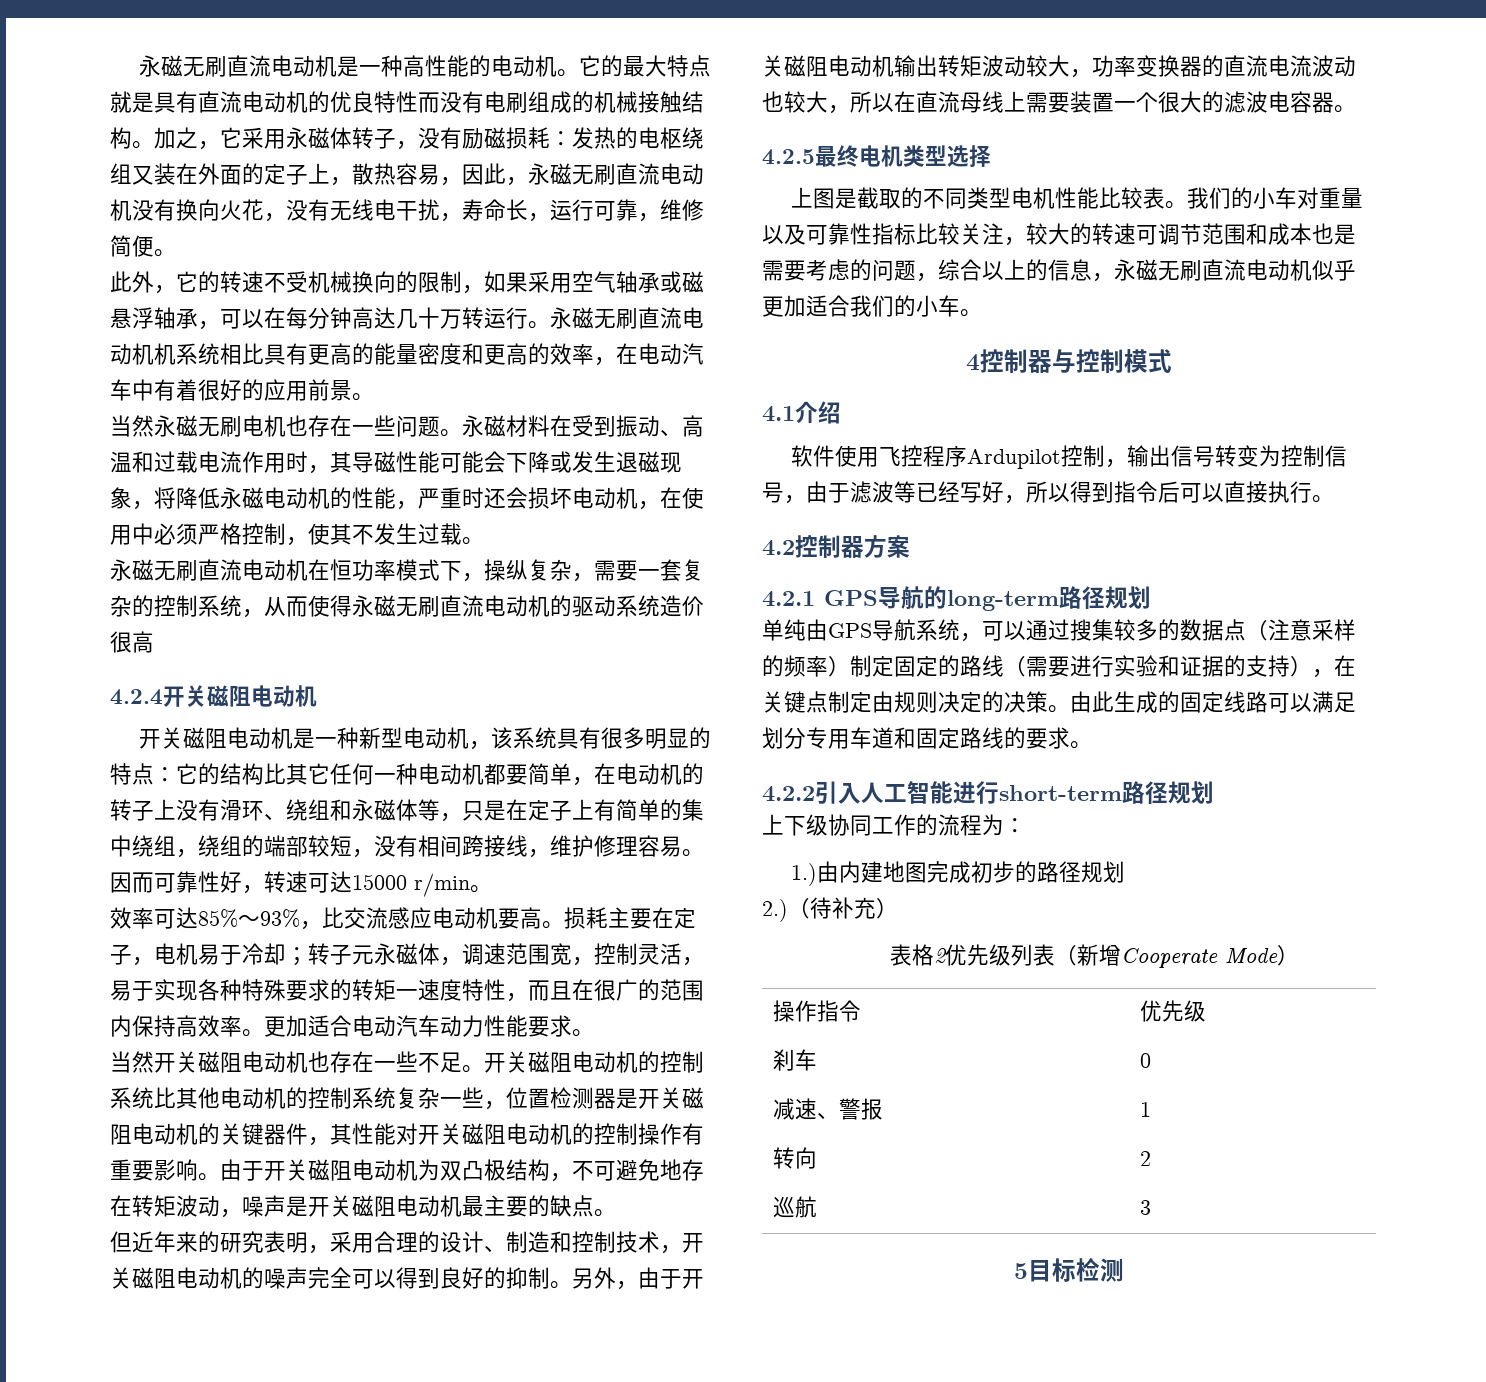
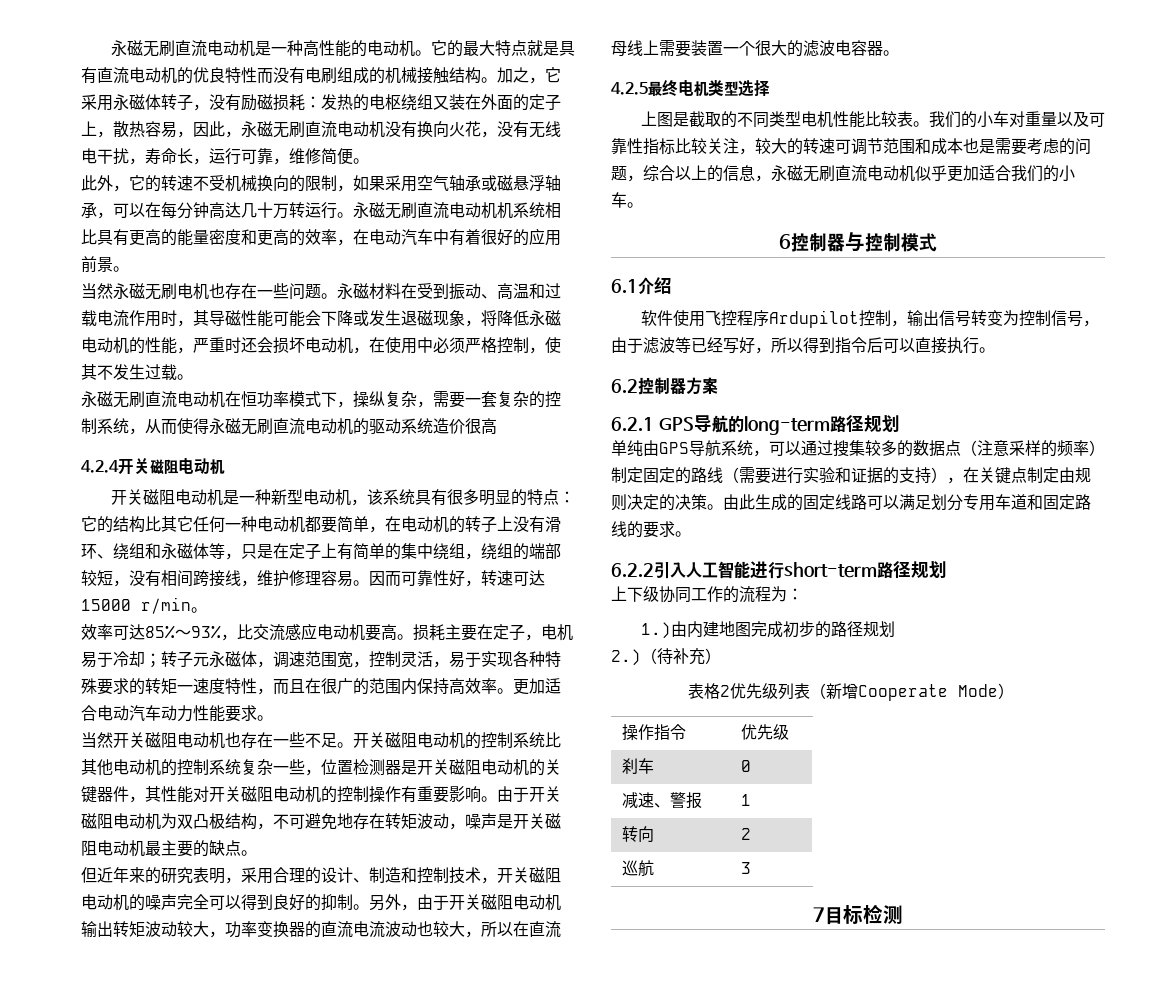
[966,354,980,371] 4 -> [779,234,791,249] 6
[762,406,795,422] 4.1 -> [611,279,638,293] 6.1
[762,540,795,556] 4.2 -> [611,379,638,393] 6.2
[762,591,815,607] 4.2.1 -> [611,417,654,431] 6.2.1
[762,786,815,802] 4.2.2 -> [611,563,654,577] 6.2.2
[1014,1263,1028,1279] 5 -> [813,907,825,922] 7

